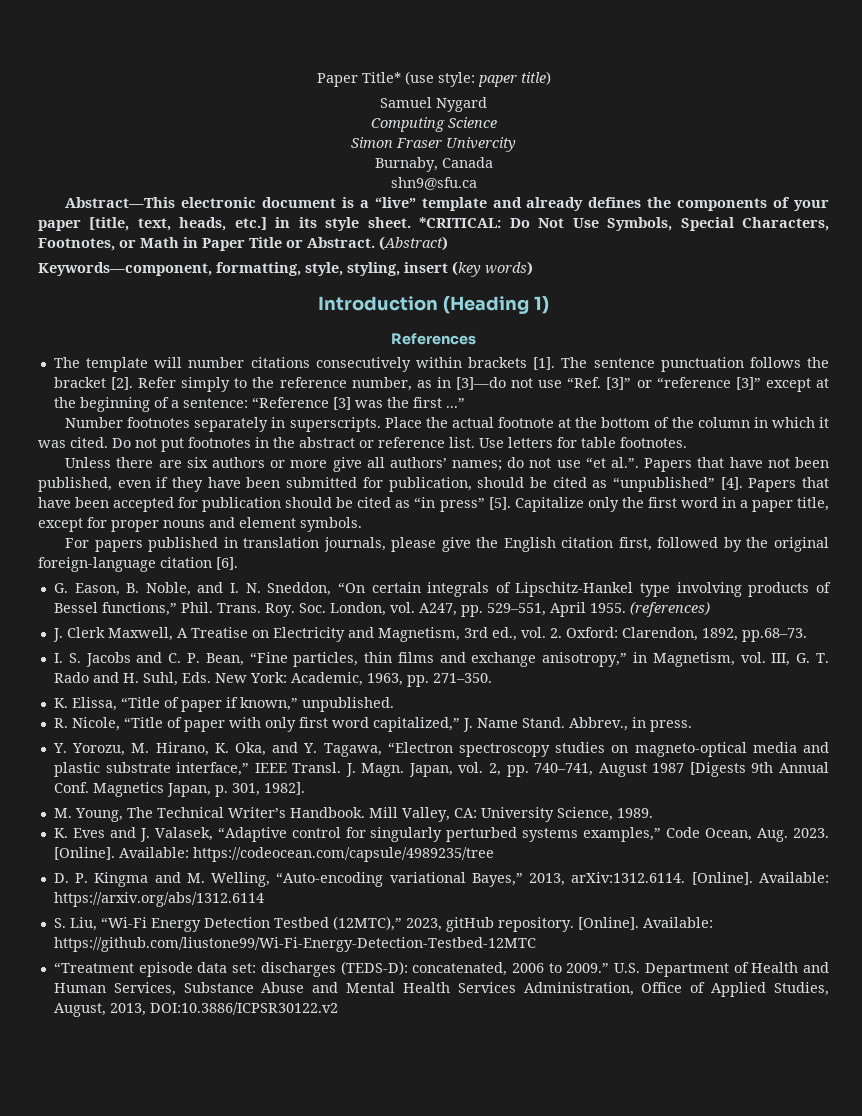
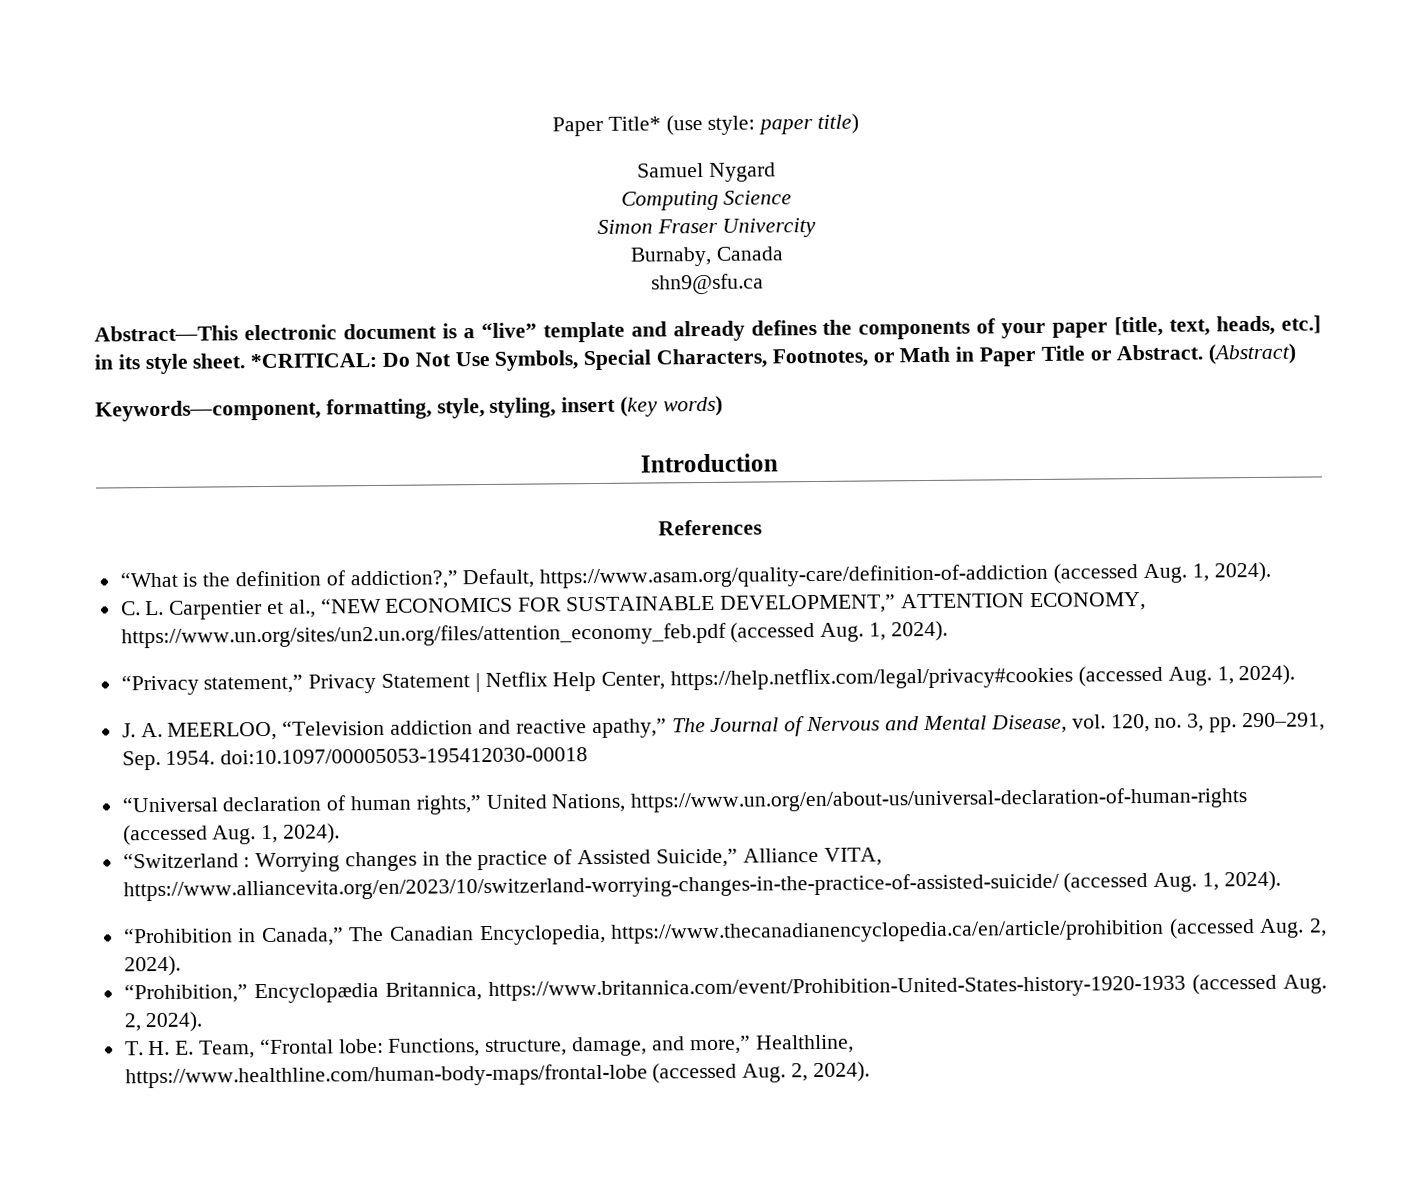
[443,296,549,314] (Heading 1) -> (778, 463) none
[53,357,829,372] [53,377,830,392] [53,397,465,412] [65,417,829,432] [38,437,687,452] [65,457,830,472] [38,477,829,492] [38,497,829,512] [38,517,362,532] [65,537,830,552] [38,557,238,572] [53,582,831,597] [53,601,710,617] [52,627,807,642] [53,652,829,667] [53,672,492,687] [53,697,394,712] [53,717,692,732] [52,742,830,757] [53,762,829,777] [53,782,305,797] [53,807,653,822] [53,827,829,842] [53,847,494,862] [53,872,829,887] [53,892,264,907] [53,916,713,932] [53,937,536,952] [53,961,830,977] [53,982,829,997] [53,1002,338,1017] The template will number citations consecutively within brackets [1]. The sentence punctuation follows the bracket [2]. Refer simply to the reference number, as in [3]—do not use “Ref. [3]” or “reference [3]” except at the beginning of a sentence: “Reference [3] was the first ...” // Number footnotes separately in superscripts. Place the actual footnote at the bottom of the column in which it was cited. Do not put footnotes in the abstract or reference list. Use letters for table footnotes. // Unless there are six authors or more give all authors’ names; do not use “et al.”. Papers that have not been published, even if they have been submitted for publication, should be cited as “unpublished” [4]. Papers that have been accepted for publication should be cited as “in press” [5]. Capitalize only the first word in a paper title, except for proper nouns and element symbols. // For papers published in translation journals, please give the English citation first, followed by the original foreign-language citation [6]. // G. Eason, B. Noble, and I. N. Sneddon, “On certain integrals of Lipschitz-Hankel type involving products of Bessel functions,” Phil. Trans. Roy. Soc. London, vol. A247, pp. 529–551, April 1955. (references) // J. Clerk Maxwell, A Treatise on Electricity and Magnetism, 3rd ed., vol. 2. Oxford: Clarendon, 1892, pp.68–73. // I. S. Jacobs and C. P. Bean, “Fine particles, thin films and exchange anisotropy,” in Magnetism, vol. III, G. T. Rado and H. Suhl, Eds. New York: Academic, 1963, pp. 271–350. // K. Elissa, “Title of paper if known,” unpublished. // R. Nicole, “Title of paper with only first word capitalized,” J. Name Stand. Abbrev., in press. // Y. Yorozu, M. Hirano, K. Oka, and Y. Tagawa, “Electron spectroscopy studies on magneto-optical media and plastic substrate interface,” IEEE Transl. J. Magn. Japan, vol. 2, pp. 740–741, August 1987 [Digests 9th Annual Conf. Magnetics Japan, p. 301, 1982]. // M. Young, The Technical Writer’s Handbook. Mill Valley, CA: University Science, 1989. // K. Eves and J. Valasek, “Adaptive control for singularly perturbed systems examples,” Code Ocean, Aug. 2023. [Online]. Available: https://codeocean.com/capsule/4989235/tree // D. P. Kingma and M. Welling, “Auto-encoding variational Bayes,” 2013, arXiv:1312.6114. [Online]. Available: https://arxiv.org/abs/1312.6114 // S. Liu, “Wi-Fi Energy Detection Testbed (12MTC),” 2023, gitHub repository. [Online]. Available: https://github.com/liustone99/Wi-Fi-Energy-Detection-Testbed-12MTC // “Treatment episode data set: discharges (TEDS-D): concatenated, 2006 to 2009.” U.S. Department of Health and Human Services, Substance Abuse and Mental Health Services Administration, Office of Applied Studies, August, 2013, DOI:10.3886/ICPSR30122.v2 -> [119,561,1271,590] [120,592,1146,620] [120,620,948,649] [120,664,1296,696] [121,712,1325,741] [121,747,589,771] [121,787,1248,815] [122,823,341,846] [122,847,882,873] [122,870,1281,902] [123,918,1327,947] [123,955,181,977] [123,973,1327,1004] [123,1011,203,1033] [124,1034,854,1059] [124,1061,870,1089] “What is the definition of addiction?,” Default, https://www.asam.org/quality-care/definition-of-addiction (accessed Aug. 1, 2024). // C. L. Carpentier et al., “NEW ECONOMICS FOR SUSTAINABLE DEVELOPMENT,” ATTENTION ECONOMY, https://www.un.org/sites/un2.un.org/files/attention_economy_feb.pdf (accessed Aug. 1, 2024). // “Privacy statement,” Privacy Statement | Netflix Help Center, https://help.netflix.com/legal/privacy#cookies (accessed Aug. 1, 2024). // J. A. MEERLOO, “Television addiction and reactive apathy,” The Journal of Nervous and Mental Disease, vol. 120, no. 3, pp. 290–291, Sep. 1954. doi:10.1097/00005053-195412030-00018 // “Universal declaration of human rights,” United Nations, https://www.un.org/en/about-us/universal-declaration-of-human-rights (accessed Aug. 1, 2024). // “Switzerland : Worrying changes in the practice of Assisted Suicide,” Alliance VITA, https://www.alliancevita.org/en/2023/10/switzerland-worrying-changes-in-the-practice-of-assisted-suicide/ (accessed Aug. 1, 2024). // “Prohibition in Canada,” The Canadian Encyclopedia, https://www.thecanadianencyclopedia.ca/en/article/prohibition (accessed Aug. 2, 2024). // “Prohibition,” Encyclopædia Britannica, https://www.britannica.com/event/Prohibition-United-States-history-1920-1933 (accessed Aug. 2, 2024). // T. H. E. Team, “Frontal lobe: Functions, structure, damage, and more,” Healthline, https://www.healthline.com/human-body-maps/frontal-lobe (accessed Aug. 2, 2024).

